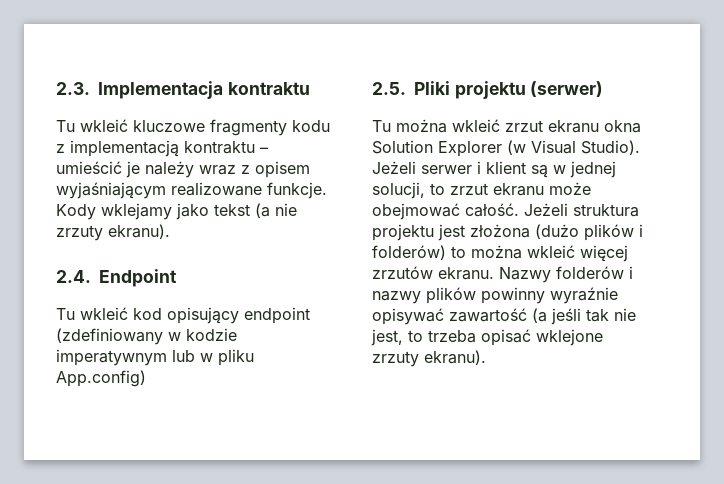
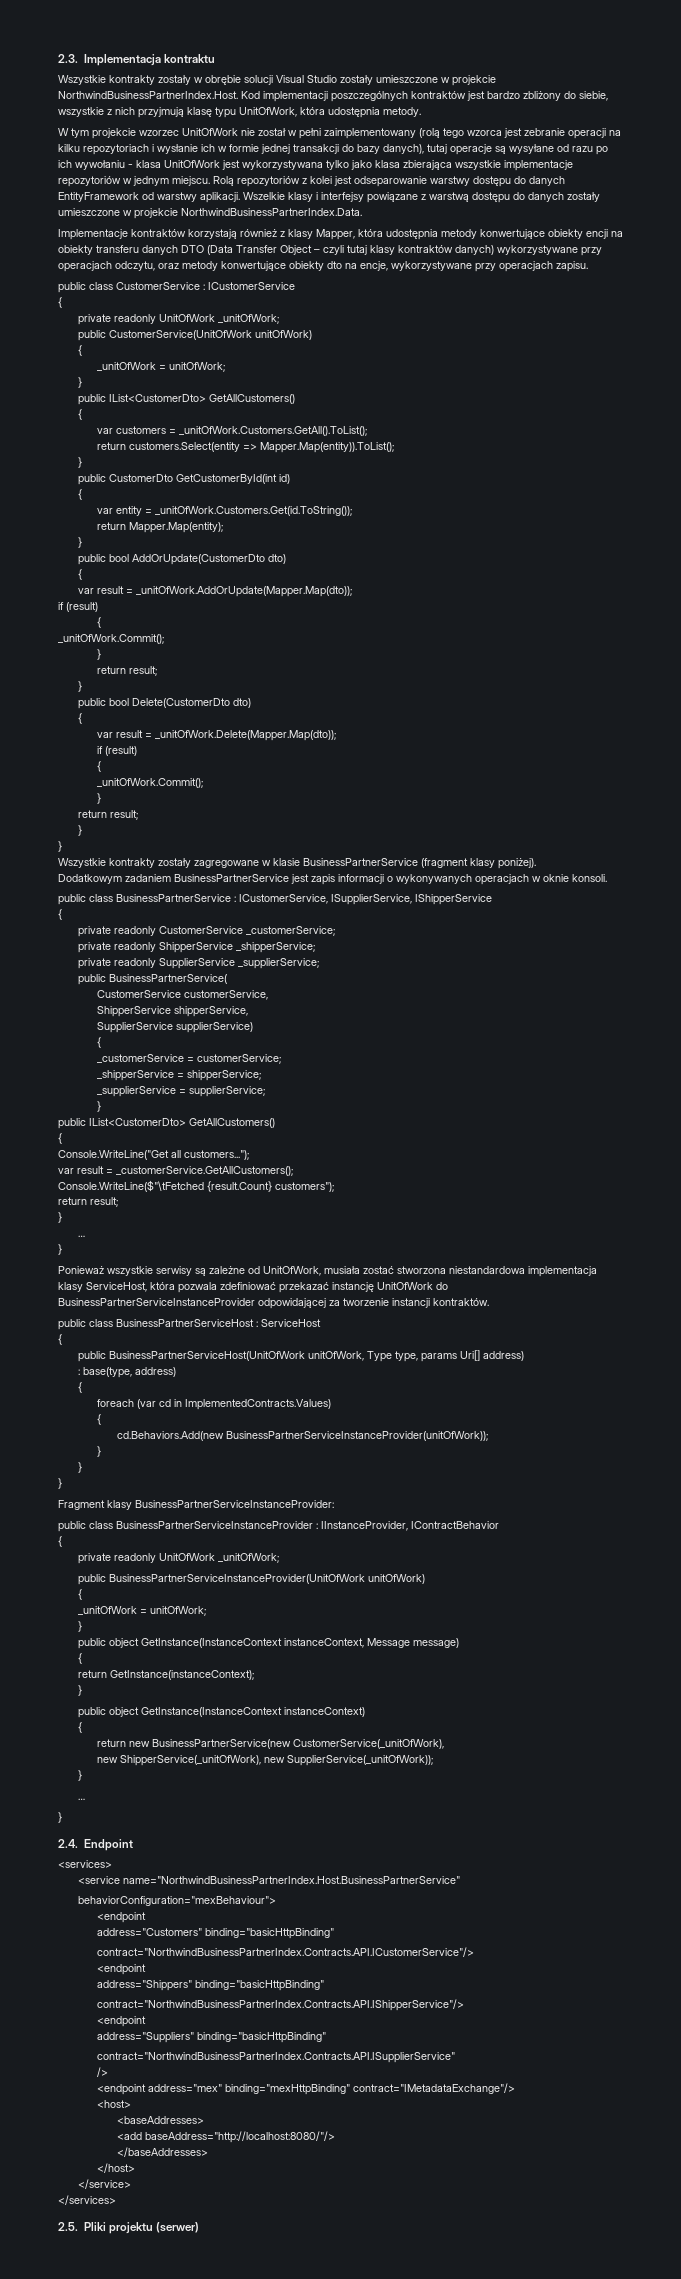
[56,119,330,136] [56,140,268,157] [56,161,310,178] [56,182,327,199] [56,203,297,220] [56,224,170,241] [56,269,177,287] [56,307,310,324] [56,328,237,345] [56,349,254,366] [56,370,146,387] [372,81,604,99] [372,119,641,133] [372,140,640,157] [372,161,616,178] [372,182,591,199] [372,203,639,220] [372,224,643,241] [372,245,628,262] [372,266,633,283] [372,287,618,304] [372,308,636,325] [371,329,603,346] [372,350,486,367] Tu wkleić kluczowe fragmenty kodu z implementacją kontraktu – umieścić je należy wraz z opisem wyjaśniającym realizowane funkcje. Kody wklejamy jako tekst (a nie zrzuty ekranu). // 2.4. Endpoint // Tu wkleić kod opisujący endpoint (zdefiniowany w kodzie imperatywnym lub w pliku App.config) // 2.5. Pliki projektu (serwer) // Tu można wkleić zrzut ekranu okna Solution Explorer (w Visual Studio). Jeżeli serwer i klient są w jednej solucji, to zrzut ekranu może obejmować całość. Jeżeli struktura projektu jest złożona (dużo plików i folderów) to można wkleić więcej zrzutów ekranu. Nazwy folderów i nazwy plików powinny wyraźnie opisywać zawartość (a jeśli tak nie jest, to trzeba opisać wklejone zrzuty ekranu). -> [58,75,496,86] [58,91,608,102] [58,107,421,118] [58,128,621,139] [58,144,608,155] [58,160,573,171] [58,176,565,187] [58,192,600,203] [58,208,362,219] [58,229,623,240] [58,245,602,256] [58,261,588,272] [58,282,295,293] [58,297,62,308] [77,314,279,325] [77,330,312,341] [77,345,82,356] [97,362,226,372] [77,377,82,388] [77,394,295,405] [77,409,82,420] [97,426,368,436] [97,442,395,453] [77,457,82,468] [77,474,290,485] [77,489,82,500] [97,506,353,516] [97,522,224,533] [77,537,82,548] [77,554,286,565] [77,569,82,580] [77,586,352,597] [58,602,98,612] [97,617,102,628] [58,634,164,644] [97,649,102,660] [97,666,158,676] [77,681,82,692] [77,698,251,709] [77,713,82,724] [97,730,337,741] [97,746,138,756] [97,761,102,772] [97,778,204,788] [97,793,102,804] [77,810,138,820] [77,825,82,836] [58,841,62,852] [58,858,536,869] [58,874,607,885] [58,894,492,905] [58,909,62,920] [77,926,335,937] [77,942,315,953] [77,958,319,969] [77,974,227,985] [97,990,269,1000] [97,1006,249,1017] [97,1022,254,1033] [97,1037,102,1048] [97,1054,282,1064] [97,1070,262,1081] [97,1086,266,1097] [97,1101,102,1112] [58,1118,275,1129] [58,1133,62,1144] [58,1150,249,1160] [58,1166,293,1176] [58,1180,334,1192] [58,1197,118,1207] [58,1212,62,1223] [77,1235,85,1237] [58,1244,62,1255] [58,1266,597,1277] [58,1282,448,1293] [58,1298,489,1309] [58,1319,321,1330] [58,1334,62,1345] [77,1350,524,1362] [77,1367,176,1378] [77,1382,82,1393] [97,1399,332,1410] [97,1414,102,1425] [116,1431,488,1441] [97,1446,102,1457] [77,1462,82,1473] [58,1478,62,1489] [58,1500,334,1510] [58,1521,499,1532] [58,1536,62,1547] [77,1553,279,1564] [77,1574,425,1585] [77,1589,82,1600] [77,1606,206,1616] [77,1621,82,1632] [77,1638,459,1649] [77,1653,82,1664] [77,1670,254,1680] [77,1685,82,1696] [77,1707,365,1718] [77,1722,82,1733] [97,1739,445,1749] [97,1755,434,1766] [77,1770,82,1781] [77,1798,85,1800] [58,1812,62,1823] [58,1839,133,1851] [58,1860,112,1868] [77,1876,460,1884] [77,1896,276,1906] [97,1912,147,1923] [97,1928,335,1939] [97,1947,475,1957] [97,1964,147,1975] [97,1980,325,1991] [97,1999,465,2011] [97,2016,147,2027] [97,2032,327,2043] [97,2052,456,2063] [97,2067,109,2077] [97,2083,516,2095] [97,2100,132,2108] [116,2116,204,2124] [116,2131,335,2143] [116,2147,208,2157] [97,2163,136,2173] [77,2179,131,2189] [58,2195,116,2205] [58,2222,199,2234] Wszystkie kontrakty zostały w obrębie solucji Visual Studio zostały umieszczone w projekcie NorthwindBusinessPartnerIndex.Host. Kod implementacji poszczególnych kontraktów jest bardzo zbliżony do siebie, wszystkie z nich przyjmują klasę typu UnitOfWork, która udostępnia metody. // W tym projekcie wzorzec UnitOfWork nie został w pełni zaimplementowany (rolą tego wzorca jest zebranie operacji na kilku repozytoriach i wysłanie ich w formie jednej transakcji do bazy danych), tutaj operacje są wysyłane od razu po ich wywołaniu - klasa UnitOfWork jest wykorzystywana tylko jako klasa zbierająca wszystkie implementacje repozytoriów w jednym miejscu. Rolą repozytoriów z kolei jest odseparowanie warstwy dostępu do danych EntityFramework od warstwy aplikacji. Wszelkie klasy i interfejsy powiązane z warstwą dostępu do danych zostały umieszczone w projekcie NorthwindBusinessPartnerIndex.Data. // Implementacje kontraktów korzystają również z klasy Mapper, która udostępnia metody konwertujące obiekty encji na obiekty transferu danych DTO (Data Transfer Object – czyli tutaj klasy kontraktów danych) wykorzystywane przy operacjach odczytu, oraz metody konwertujące obiekty dto na encje, wykorzystywane przy operacjach zapisu. // public class CustomerService : ICustomerService // { // private readonly UnitOfWork _unitOfWork; // public CustomerService(UnitOfWork unitOfWork) // { // _unitOfWork = unitOfWork; // } // public IList<CustomerDto> GetAllCustomers() // { // var customers = _unitOfWork.Customers.GetAll().ToList(); // return customers.Select(entity => Mapper.Map(entity)).ToList(); // } // public CustomerDto GetCustomerById(int id) // { // var entity = _unitOfWork.Customers.Get(id.ToString()); // return Mapper.Map(entity); // } // public bool AddOrUpdate(CustomerDto dto) // { // var result = _unitOfWork.AddOrUpdate(Mapper.Map(dto)); // if (result) // { // _unitOfWork.Commit(); // } // return result; // } // public bool Delete(CustomerDto dto) // { // var result = _unitOfWork.Delete(Mapper.Map(dto)); // if (result) // { // _unitOfWork.Commit(); // } // return result; // } // } // Wszystkie kontrakty zostały zagregowane w klasie BusinessPartnerService (fragment klasy poniżej). // Dodatkowym zadaniem BusinessPartnerService jest zapis informacji o wykonywanych operacjach w oknie konsoli. // public class BusinessPartnerService : ICustomerService, ISupplierService, IShipperService // { // private readonly CustomerService _customerService; // private readonly ShipperService _shipperService; // private readonly SupplierService _supplierService; // public BusinessPartnerService( // CustomerService customerService, // ShipperService shipperService, // SupplierService supplierService) // { // _customerService = customerService; // _shipperService = shipperService; // _supplierService = supplierService; // } // public IList<CustomerDto> GetAllCustomers() // { // Console.WriteLine("Get all customers..."); // var result = _customerService.GetAllCustomers(); // Console.WriteLine($"\tFetched {result.Count} customers"); // return result; // } // … // } // Ponieważ wszystkie serwisy są zależne od UnitOfWork, musiała zostać stworzona niestandardowa implementacja klasy ServiceHost, która pozwala zdefiniować przekazać instancję UnitOfWork do BusinessPartnerServiceInstanceProvider odpowidającej za tworzenie instancji kontraktów. // public class BusinessPartnerServiceHost : ServiceHost // { // public BusinessPartnerServiceHost(UnitOfWork unitOfWork, Type type, params Uri[] address) // : base(type, address) // { // foreach (var cd in ImplementedContracts.Values) // { // cd.Behaviors.Add(new BusinessPartnerServiceInstanceProvider(unitOfWork)); // } // } // } // Fragment klasy BusinessPartnerServiceInstanceProvider: // public class BusinessPartnerServiceInstanceProvider : IInstanceProvider, IContractBehavior // { // private readonly UnitOfWork _unitOfWork; // public BusinessPartnerServiceInstanceProvider(UnitOfWork unitOfWork) // { // _unitOfWork = unitOfWork; // } // public object GetInstance(InstanceContext instanceContext, Message message) // { // return GetInstance(instanceContext); // } // public object GetInstance(InstanceContext instanceContext) // { // return new BusinessPartnerService(new CustomerService(_unitOfWork), // new ShipperService(_unitOfWork), new SupplierService(_unitOfWork)); // } // … // } // 2.4. Endpoint // <services> // <service name="NorthwindBusinessPartnerIndex.Host.BusinessPartnerService" // behaviorConfiguration="mexBehaviour"> // <endpoint // address="Customers" binding="basicHttpBinding" // contract="NorthwindBusinessPartnerIndex.Contracts.API.ICustomerService"/> // <endpoint // address="Shippers" binding="basicHttpBinding" // contract="NorthwindBusinessPartnerIndex.Contracts.API.IShipperService"/> // <endpoint // address="Suppliers" binding="basicHttpBinding" // contract="NorthwindBusinessPartnerIndex.Contracts.API.ISupplierService" // /> // <endpoint address="mex" binding="mexHttpBinding" contract="IMetadataExchange"/> // <host> // <baseAddresses> // <add baseAddress="http://localhost:8080/"/> // </baseAddresses> // </host> // </service> // </services> // 2.5. Pliki projektu (serwer)

